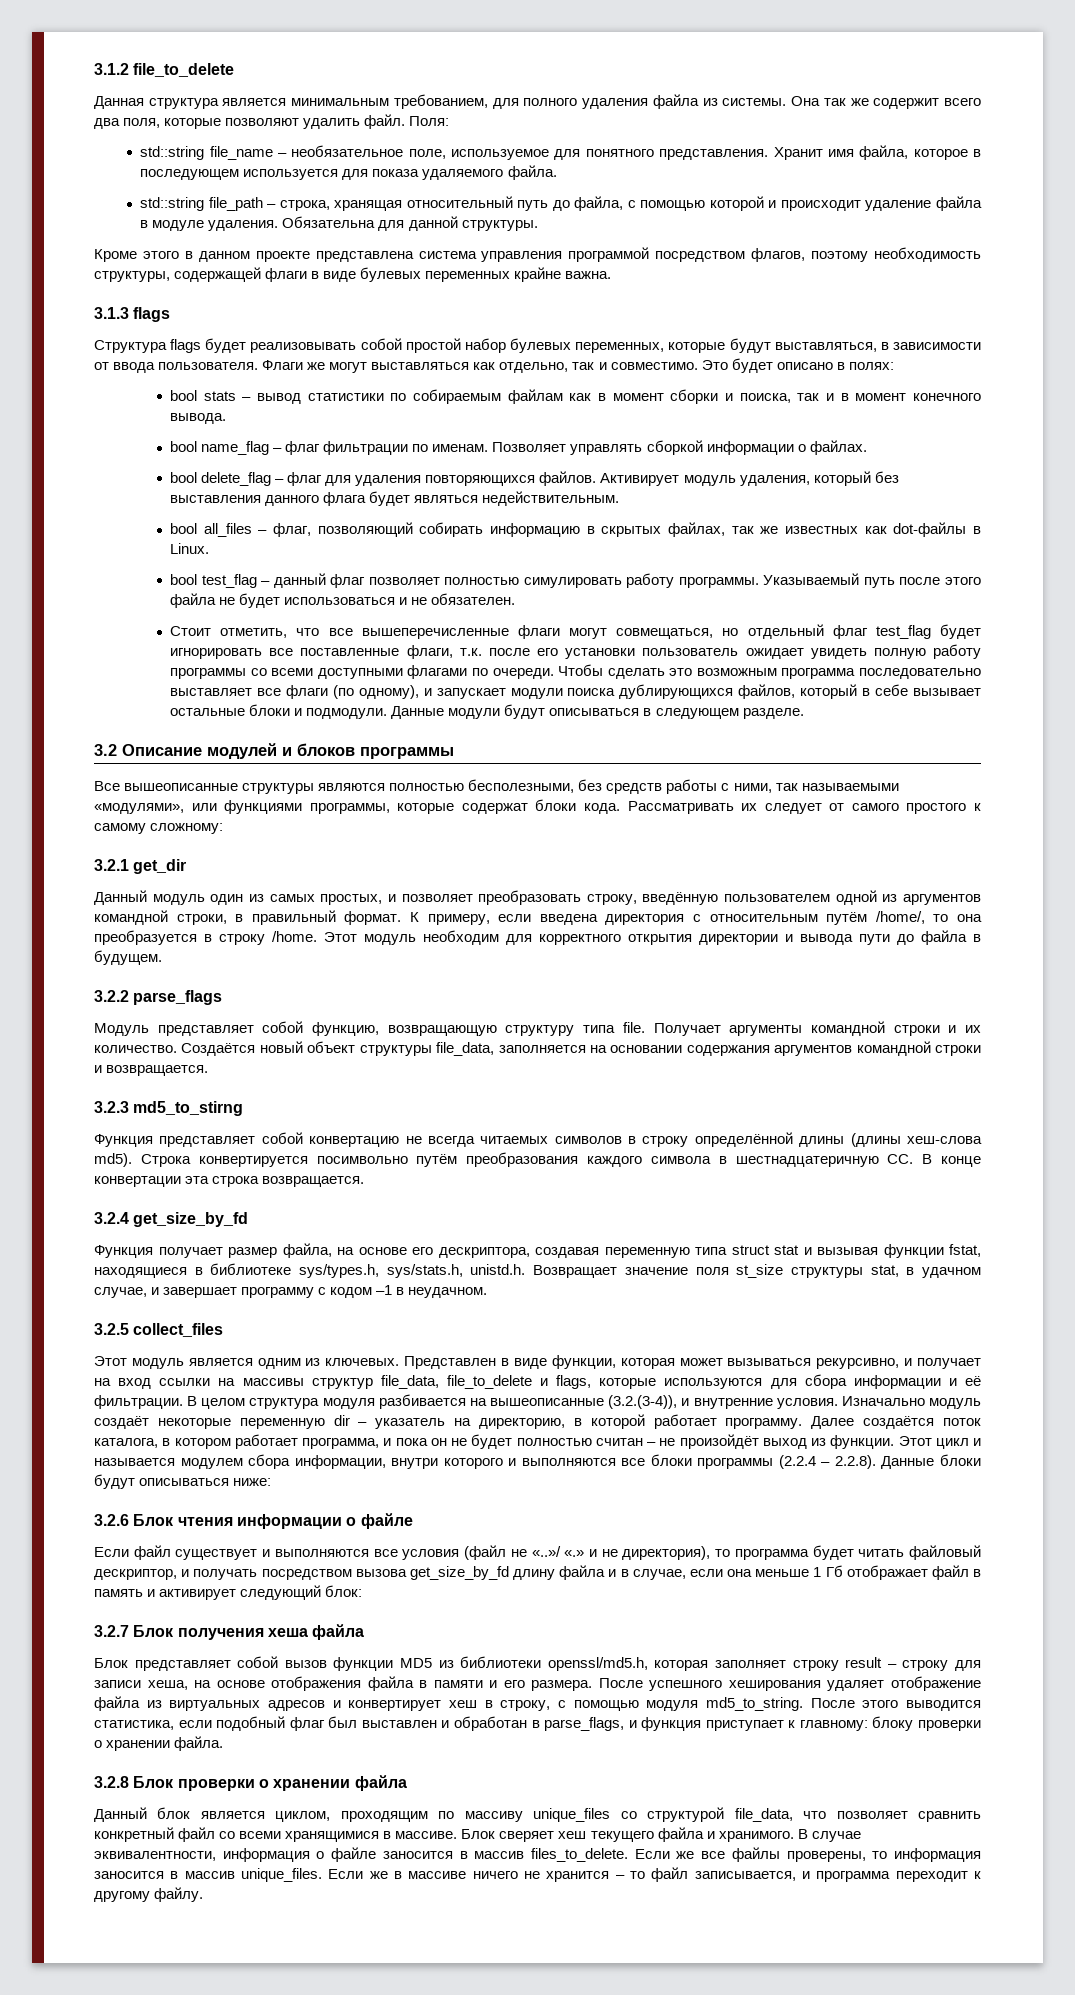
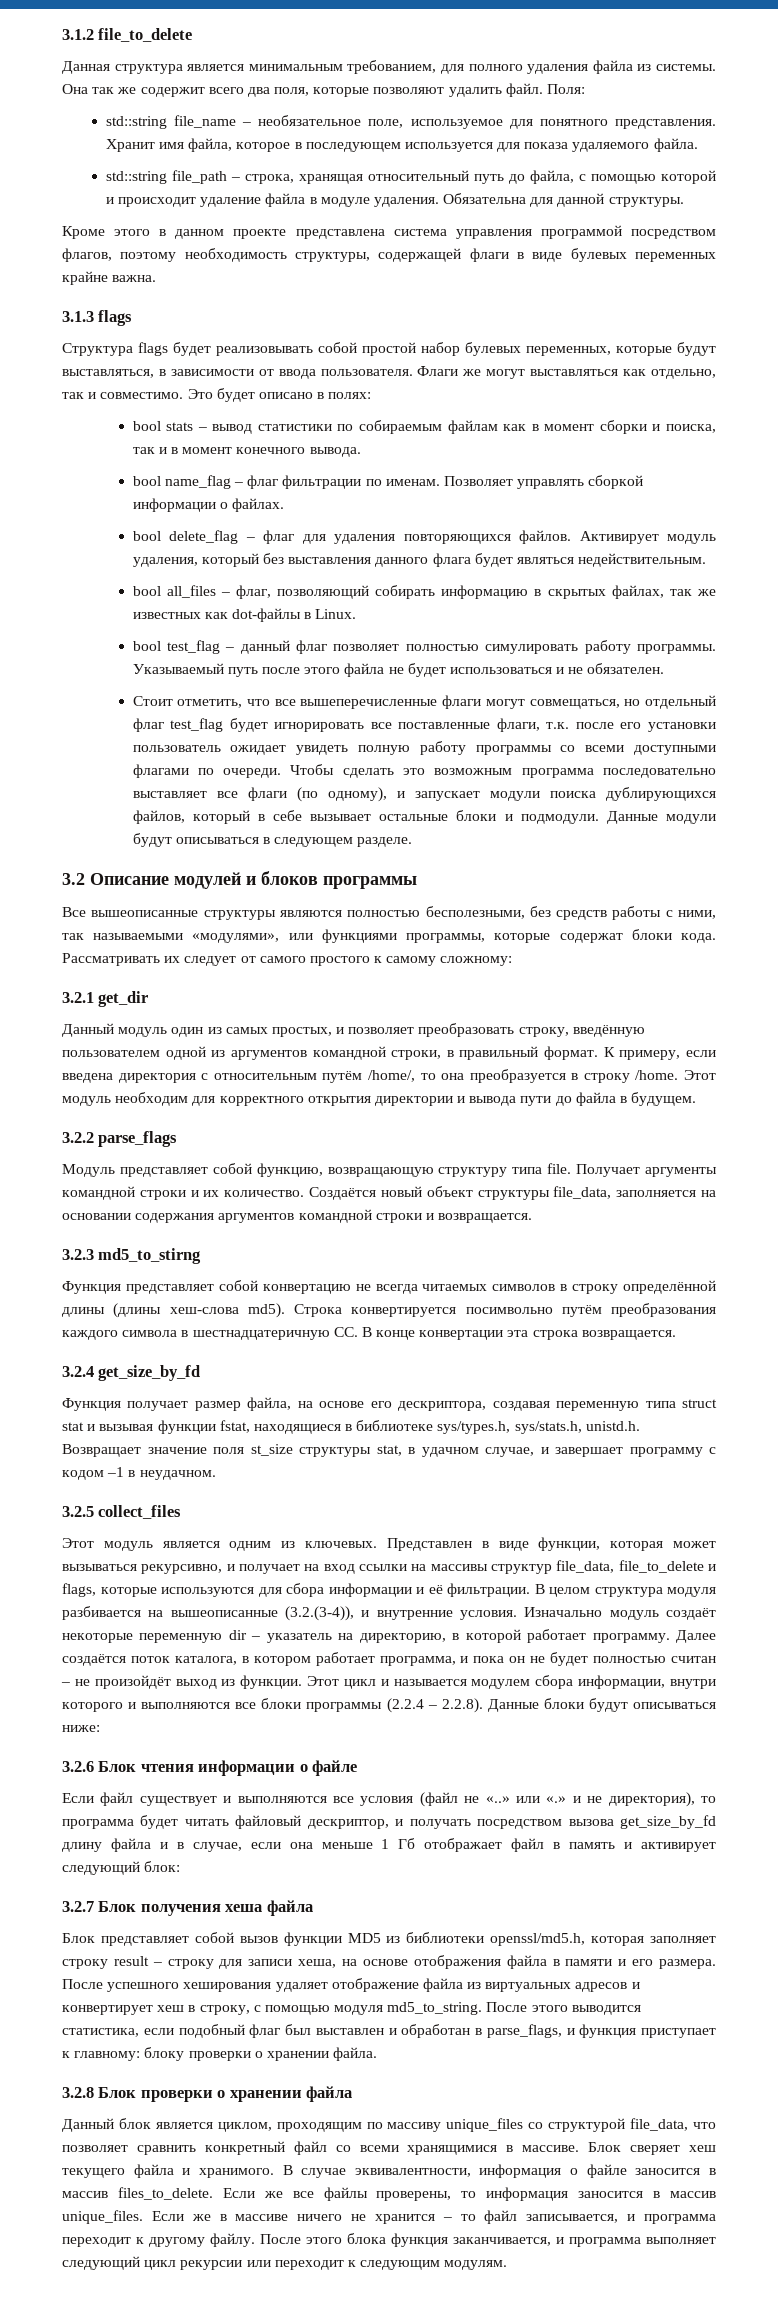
[531,1546,561,1557] «..»/ -> [485,1796,540,1803] «..» или
(204, 1894) none -> [260,2233,716,2247] [62,2256,508,2270] После этого блока функция заканчивается, и программа выполняет следующий цикл рекурсии или переходит к следующим модулям.

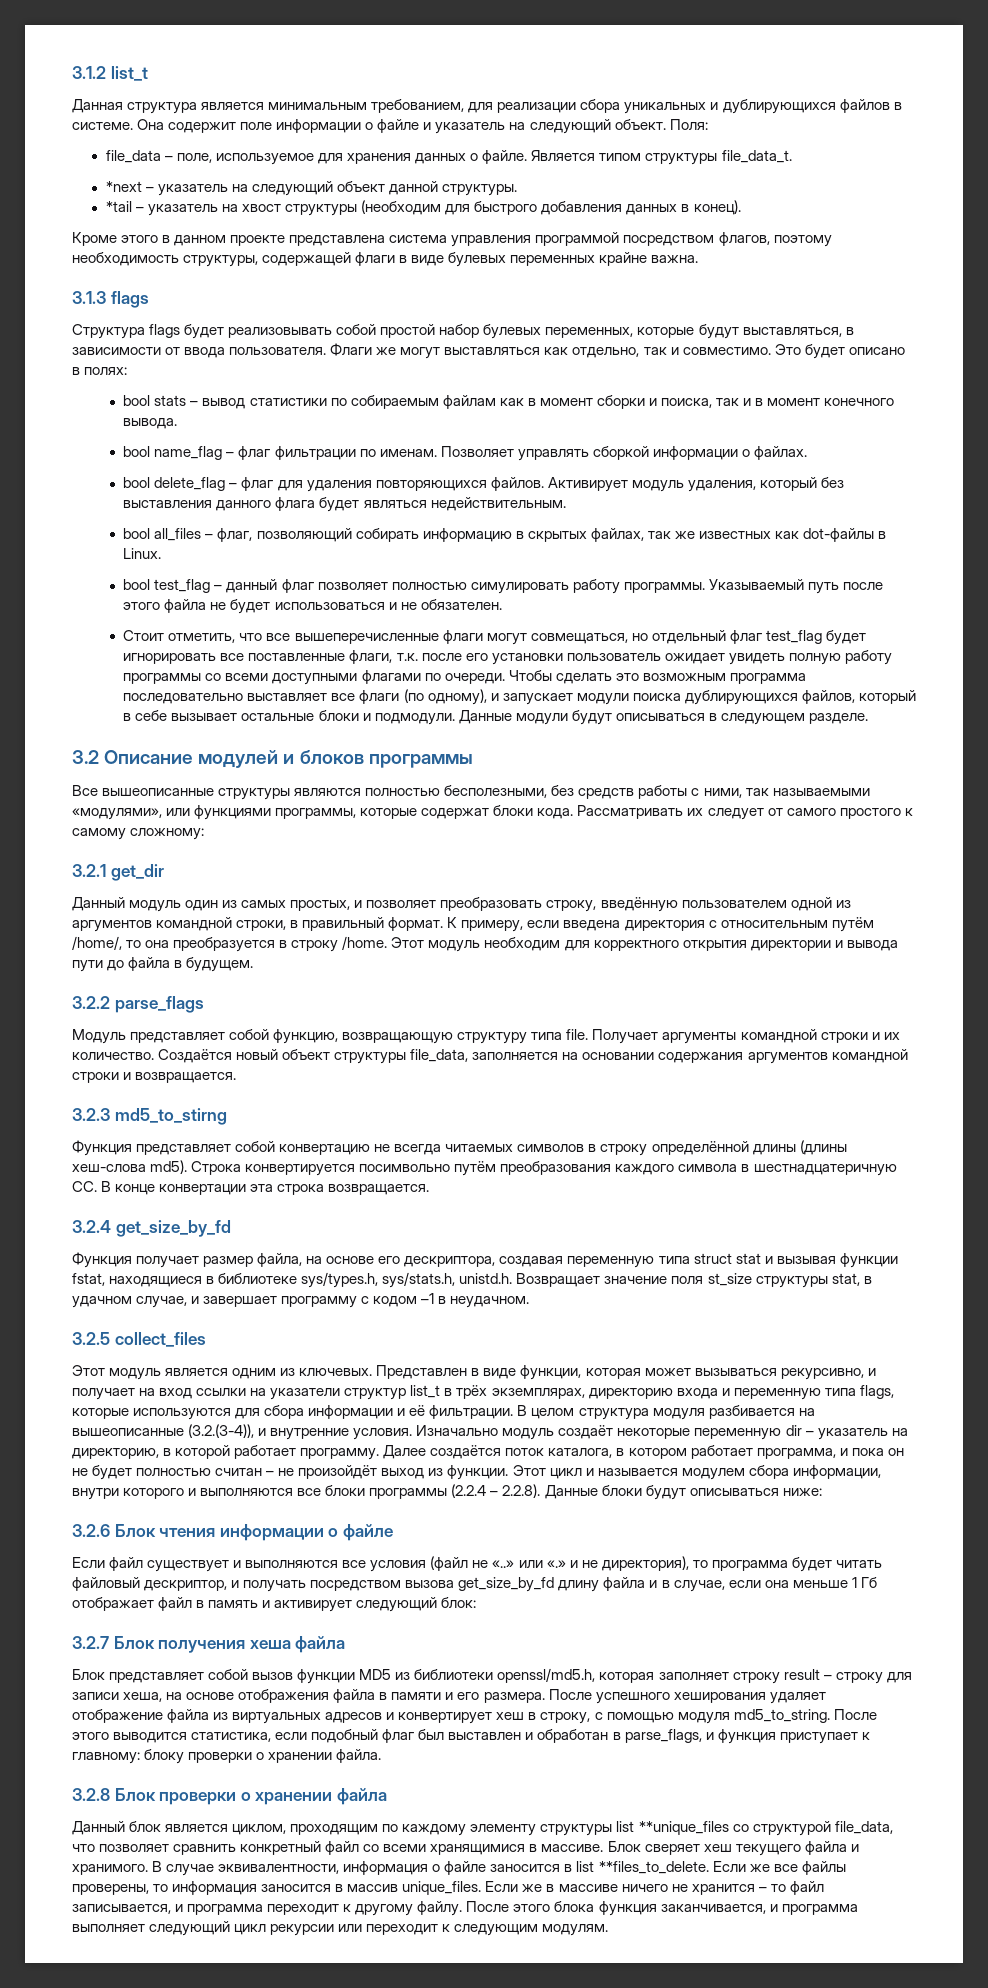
[98,28,193,42] file_to_delete -> [110,66,148,81] list_t
[468,60,717,74] [62,83,586,97] [105,115,716,129] [105,138,698,152] [105,170,716,184] [105,193,684,207] полного удаления файла из системы. Она так же содержит всего два поля, которые позволяют удалить файл. Поля: // std::string file_name – необязательное поле, используемое для понятного представления. Хранит имя файла, которое в последующем используется для показа удаляемого файла. // std::string file_path – строка, хранящая относительный путь до файла, с помощью которой и происходит удаление файла в модуле удаления. Обязательна для данной структуры. -> [497,99,902,114] [72,119,708,134] [105,150,792,165] [105,181,518,196] [105,200,741,216] реализации сбора уникальных и дублирующихся файлов в системе. Она содержит поле информации о файле и указатель на следующий объект. Поля: // file_data – поле, используемое для хранения данных о файле. Является типом структуры file_data_t. // *next – указатель на следующий объект данной структуры. // *tail – указатель на хвост структуры (необходим для быстрого добавления данных в конец).
[430,1560,716,1574] массивы структур file_data, file_to_delete и -> [270,1385,856,1400] указатели структур list_t в трёх экземплярах, директорию входа и переменную типа
[387,2118,524,2132] массиву unique_files -> [402,1821,729,1836] каждому элементу структуры list **unique_files
[62,2187,213,2200] массив files_to_delete. -> [576,1861,709,1874] list **files_to_delete.

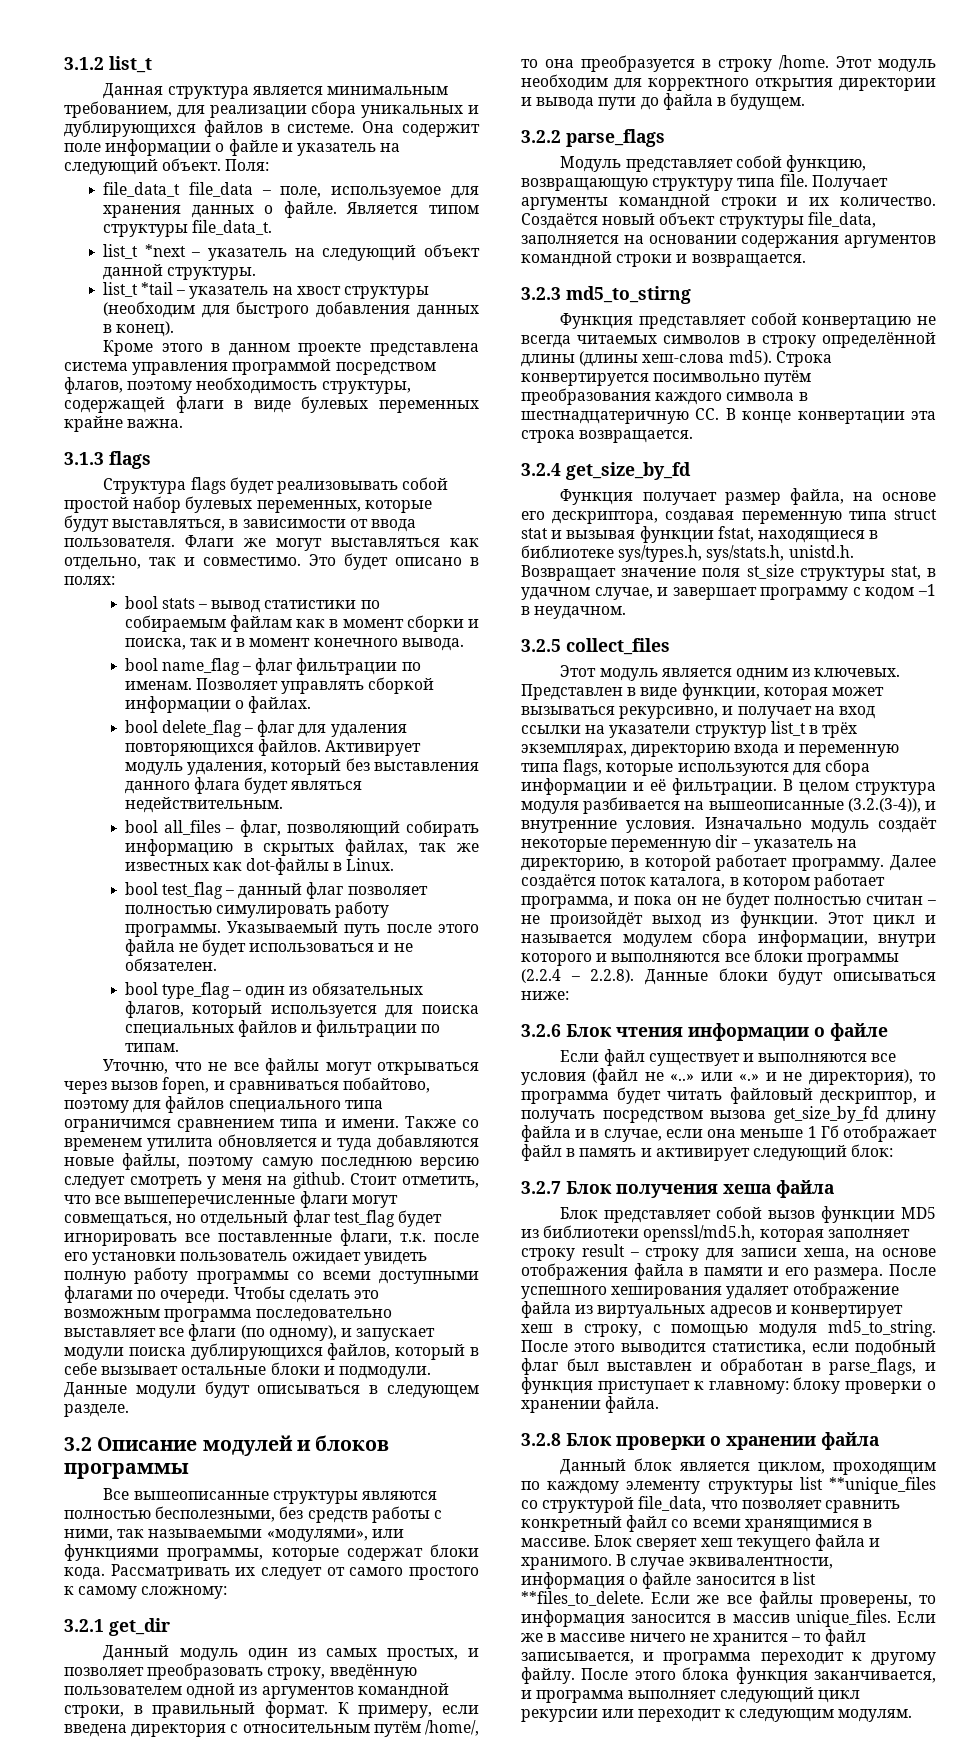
(708, 124) none -> [102,182,180,197] file_data_t
(792, 156) none -> [102,244,138,259] list_t
(518, 190) none -> [102,282,138,297] list_t
(502, 604) none -> [124,982,423,999] [124,1001,479,1018] [124,1020,441,1037] [124,1043,179,1052] [103,1058,479,1075] [64,1077,430,1094] [64,1096,383,1113] [64,1116,480,1132] [64,1134,480,1151] [64,1153,479,1170] [64,1172,345,1189] bool type_flag – один из обязательных флагов, который используется для поиска специальных файлов и фильтрации по типам. // Уточню, что не все файлы могут открываться через вызов fopen, и сравниваться побайтово, поэтому для файлов специального типа ограничимся сравнением типа и имени. Также со временем утилита обновляется и туда добавляются новые файлы, поэтому самую последнюю версию следует смотреть у меня на github.

